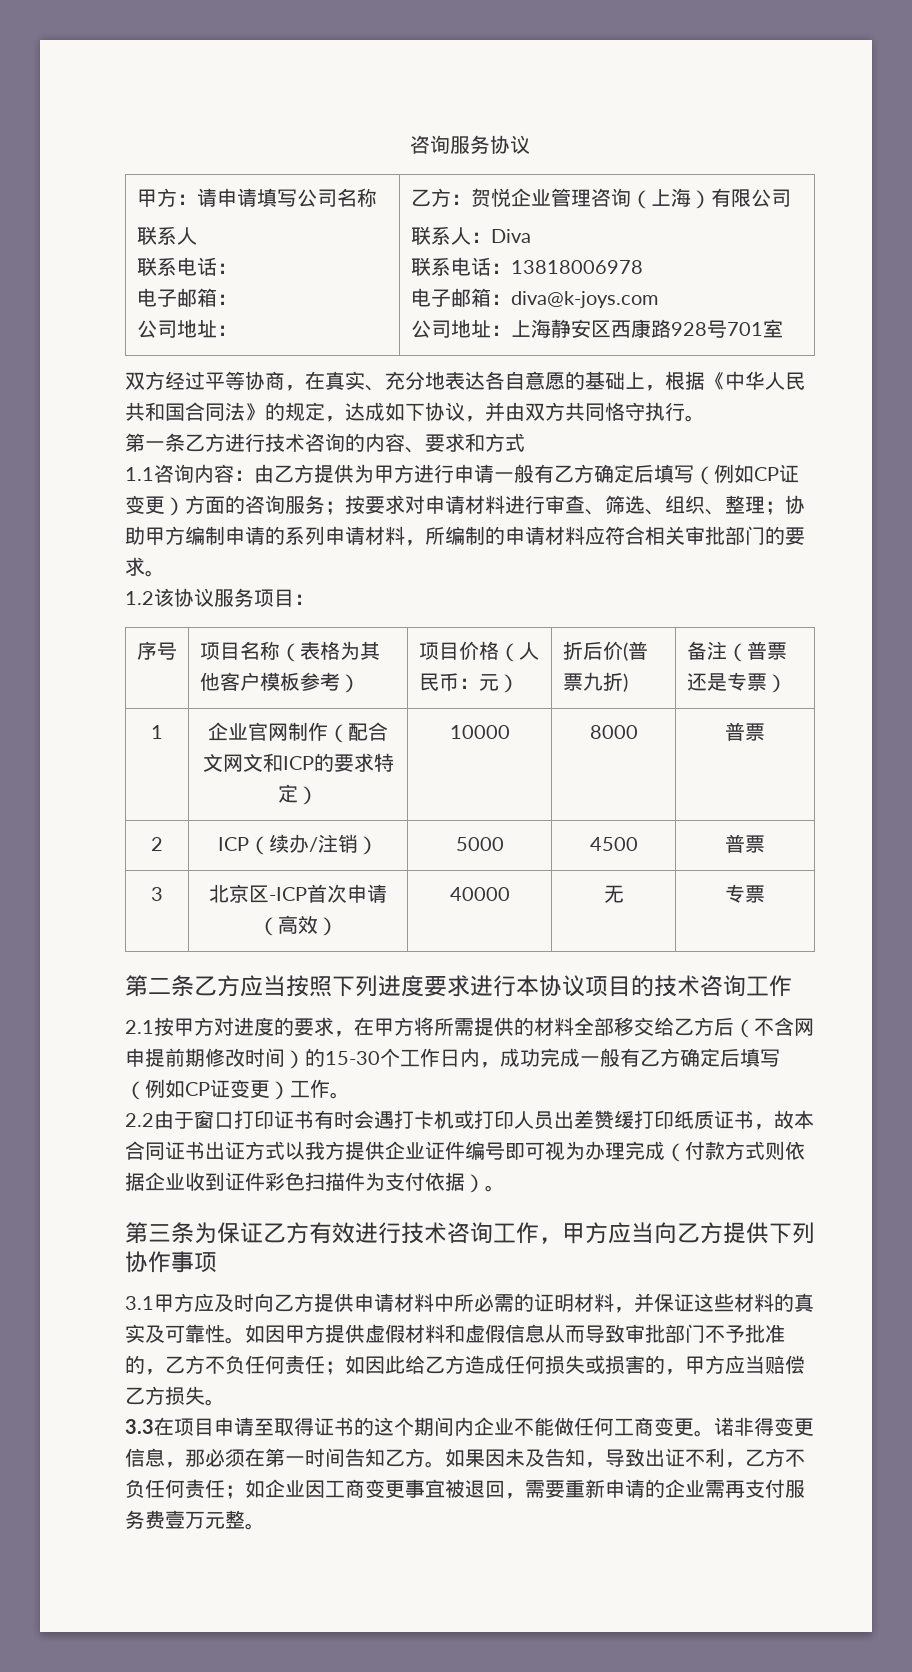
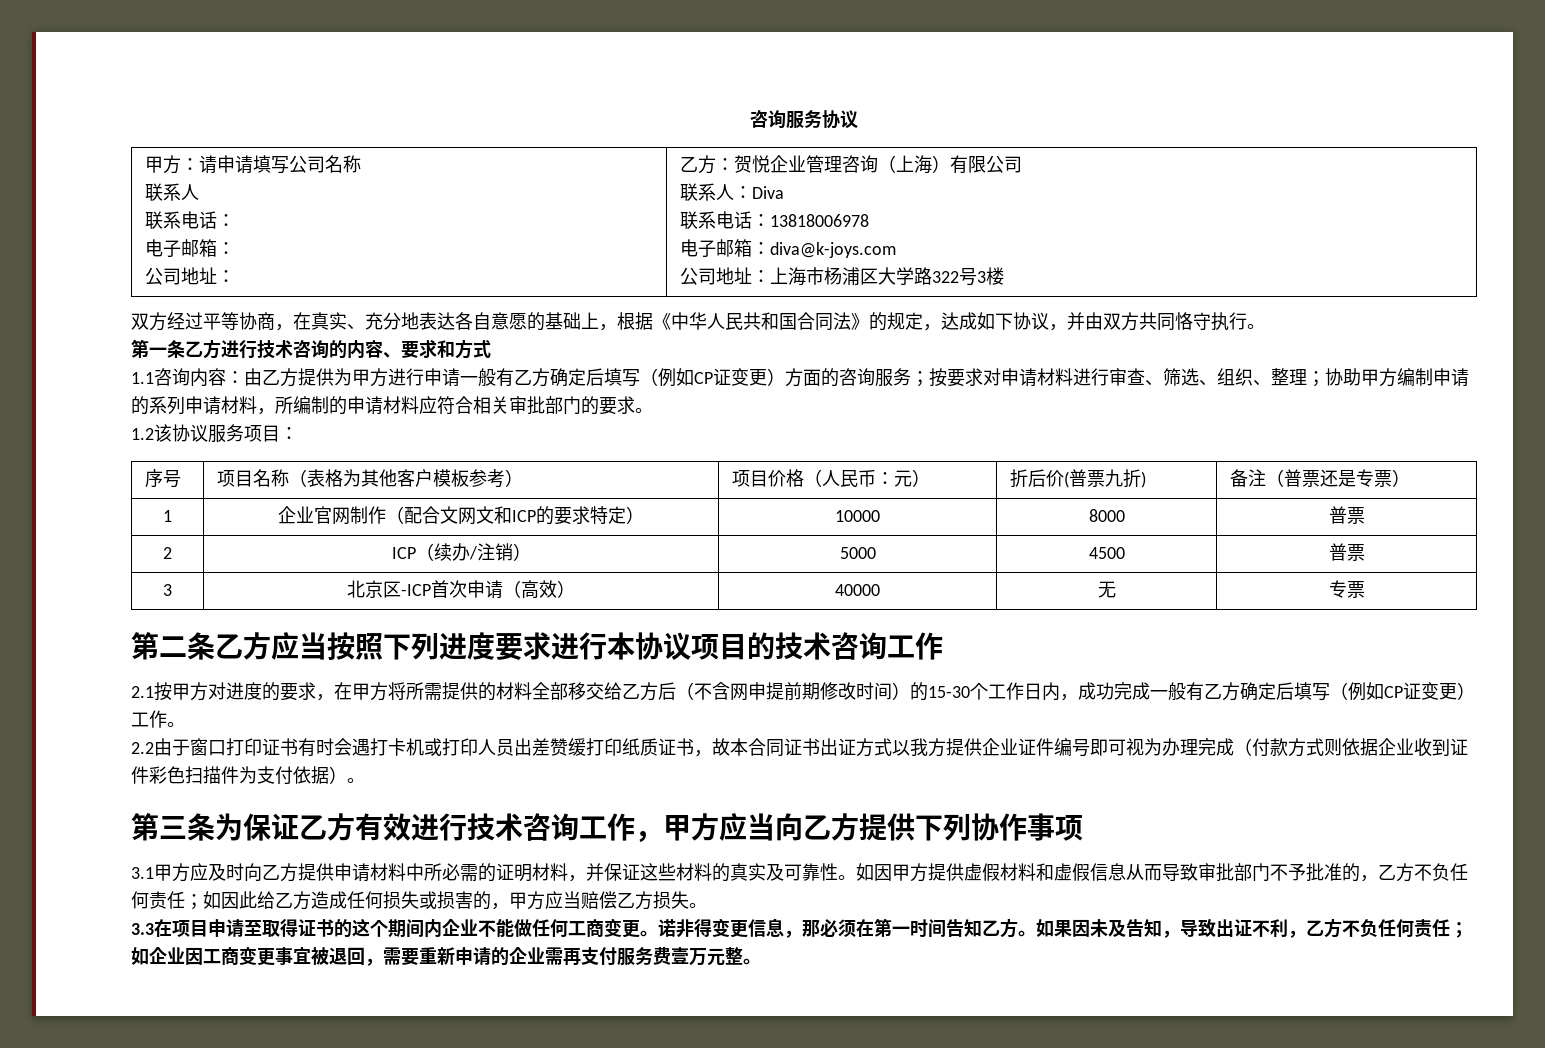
[550,319,783,338] 静安区西康路928号701室 -> [805,267,1004,286] 市杨浦区大学路322号3楼

